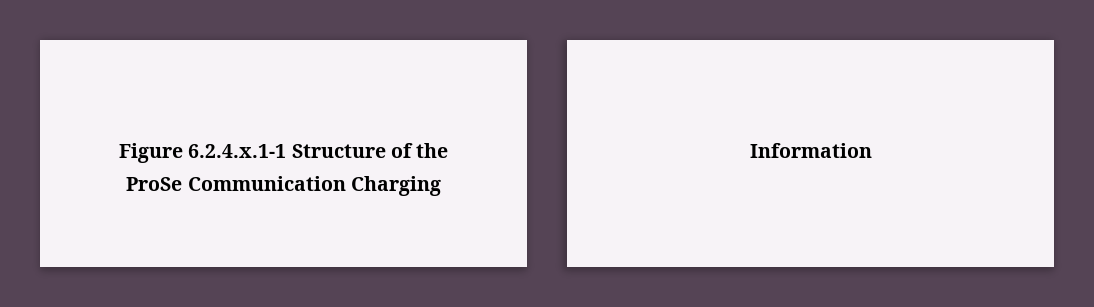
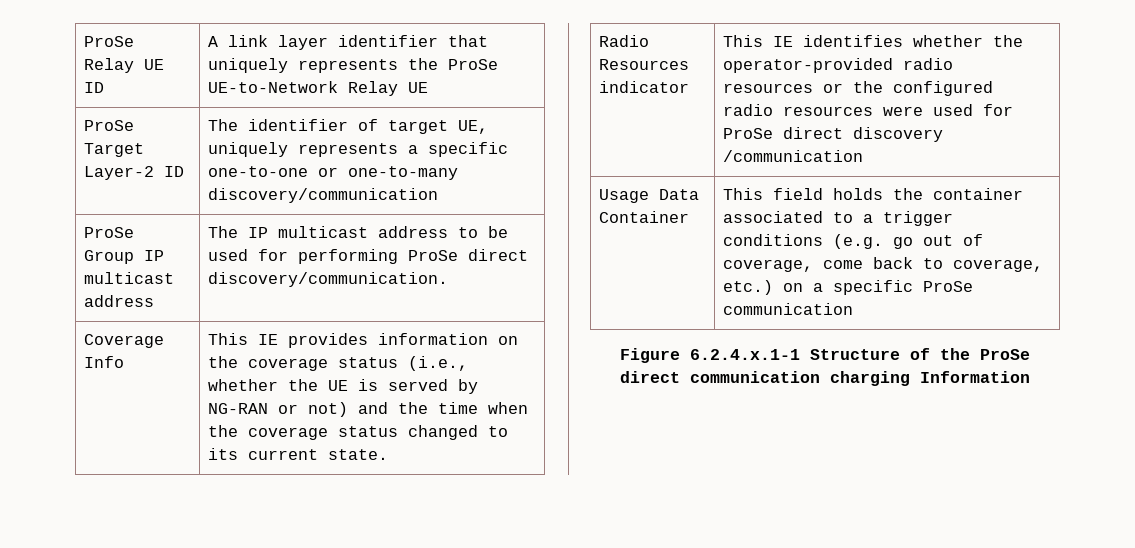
(118, 153) none -> [84,36,135,47] [84,58,165,73] [84,82,105,93] [208,35,489,50] [208,58,499,73] [208,81,429,96] [84,120,135,131] [84,143,145,157] [84,166,185,180] [208,119,489,134] [208,142,509,157] [208,166,459,180] [208,188,439,203] [84,227,135,238] [84,250,165,264] [84,272,175,284] [84,295,155,307] [208,226,509,238] [208,249,529,264] [208,272,449,287] [84,334,165,348] [84,356,125,368] [208,333,519,348] [208,356,469,371] [208,379,479,394] [208,402,529,417] [208,425,509,440] [208,448,389,460] [599,35,650,47] [599,59,690,70] [599,81,690,93] [723,35,1024,47] [723,58,954,73] [723,81,994,96] [723,104,1014,116] [723,127,944,142] [723,150,864,162] [599,189,700,203] [599,211,690,223] [723,188,1024,200] [723,211,954,226] [723,234,984,249] [723,257,1044,272] [723,280,974,295] [723,303,854,315] ProSe Relay UE ID | A link layer identifier that uniquely represents the ProSe UE-to-Network Relay UE // ProSe Target Layer-2 ID | The identifier of target UE, uniquely represents a specific one-to-one or one-to-many discovery/communication // ProSe Group IP multicast address | The IP multicast address to be used for performing ProSe direct discovery/communication. // Coverage Info | This IE provides information on the coverage status (i.e., whether the UE is served by NG-RAN or not) and the time when the coverage status changed to its current state. // Radio Resources indicator | This IE identifies whether the operator-provided radio resources or the configured radio resources were used for ProSe direct discovery /communication // Usage Data Container | This field holds the container associated to a trigger conditions (e.g. go out of coverage, come back to coverage, etc.) on a specific ProSe communication //
[187,176,441,196] Communication Charging -> [620,371,910,386] direct communication charging

